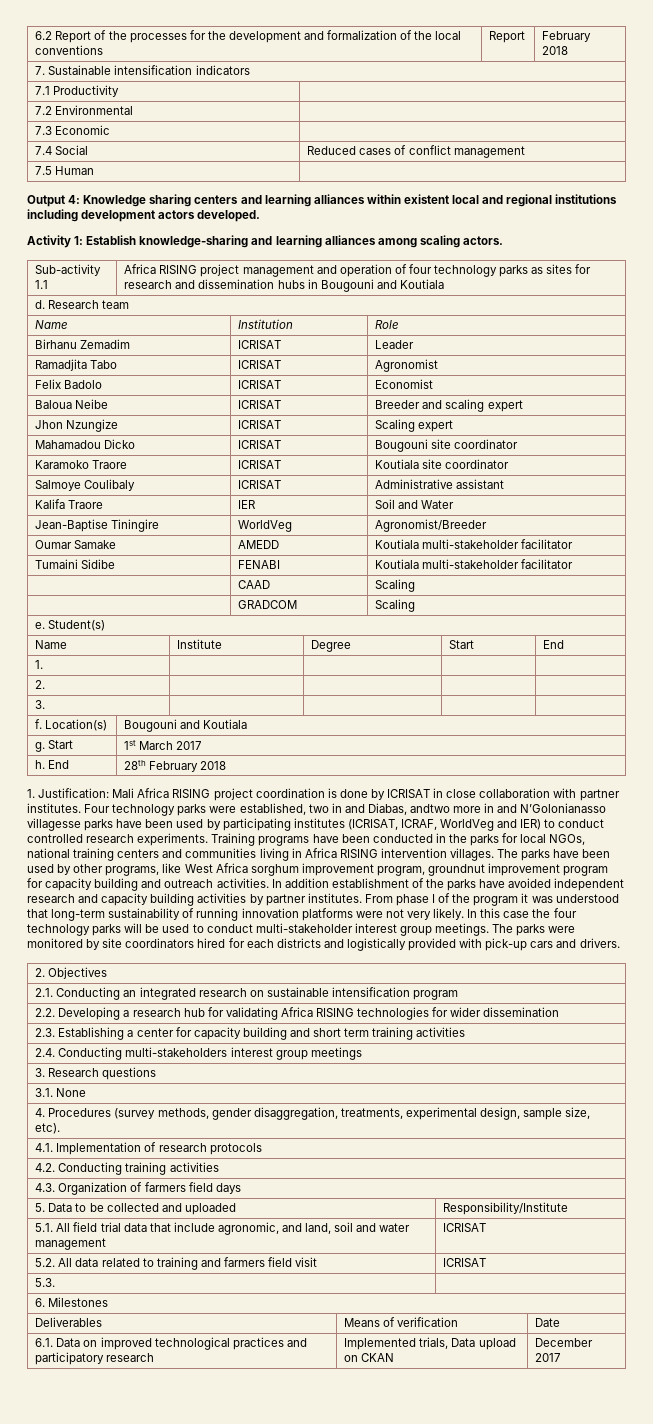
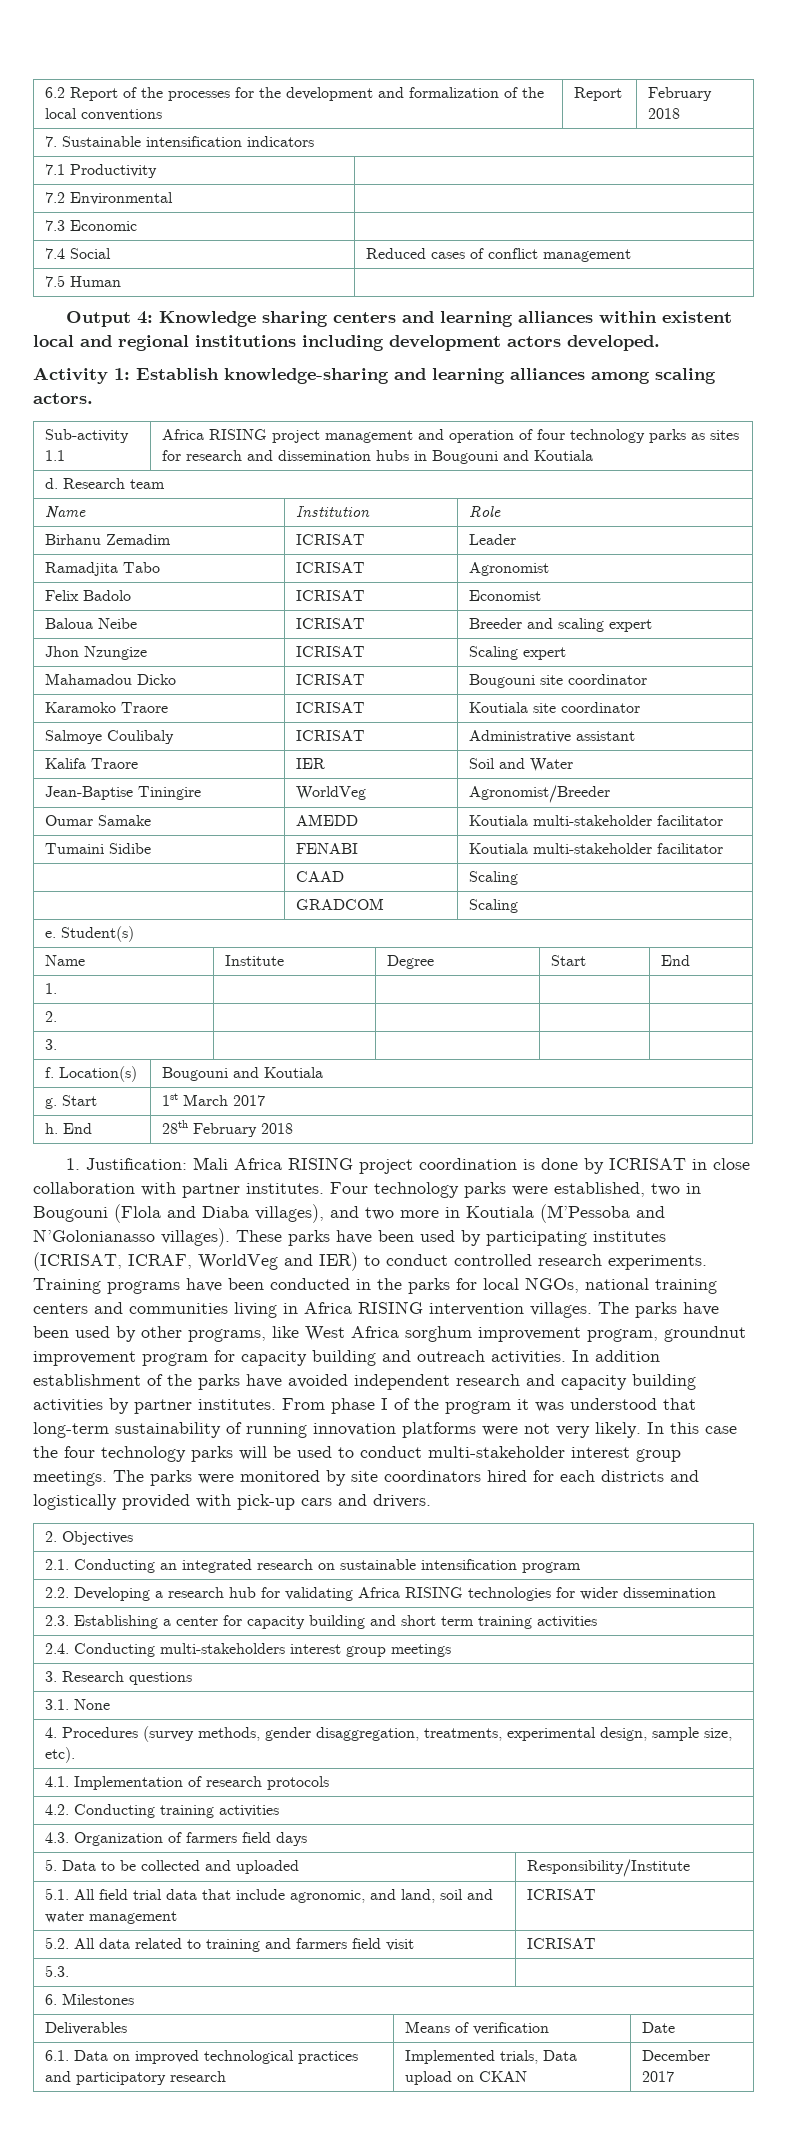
[344,803,607,815] [27,818,81,831] and Diabas, andtwo more in and N’Golonianasso villagesse -> [33,1204,665,1223] [33,1228,282,1247] Bougouni (Flola and Diaba villages), and two more in Koutiala (M’Pessoba and N’Golonianasso villages). These

